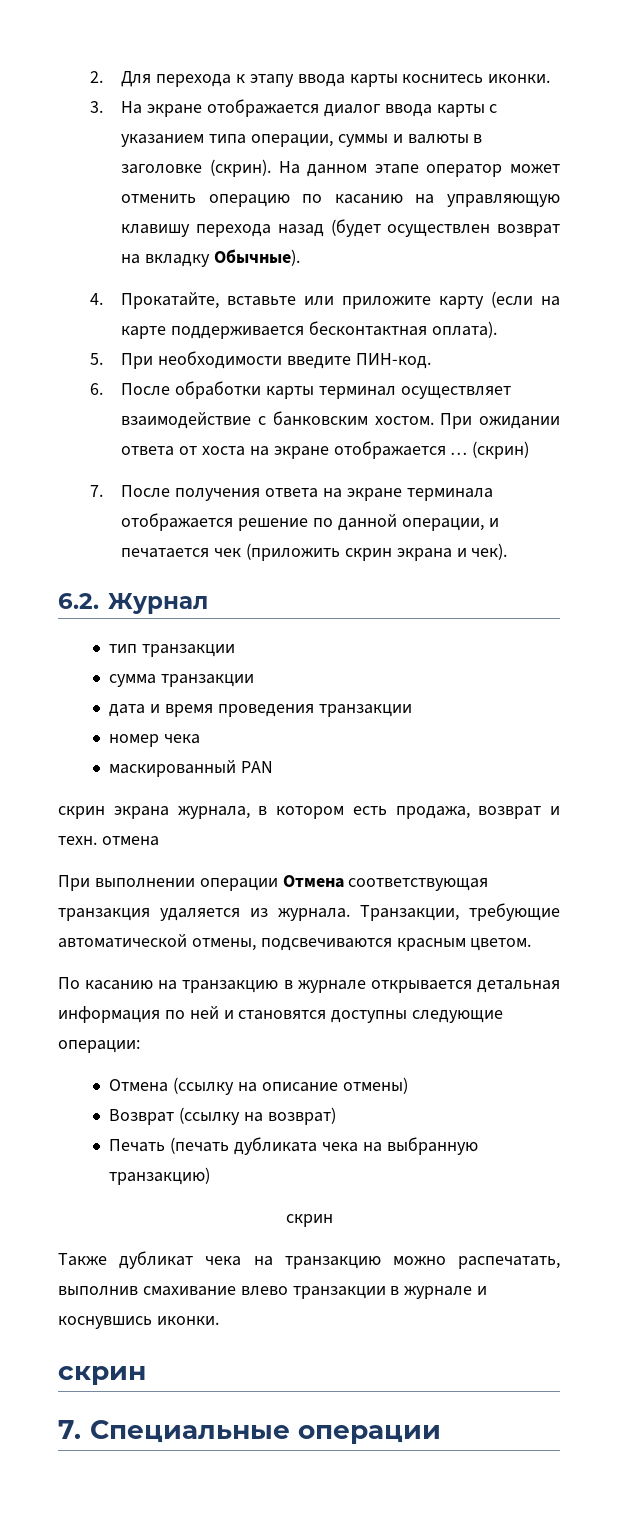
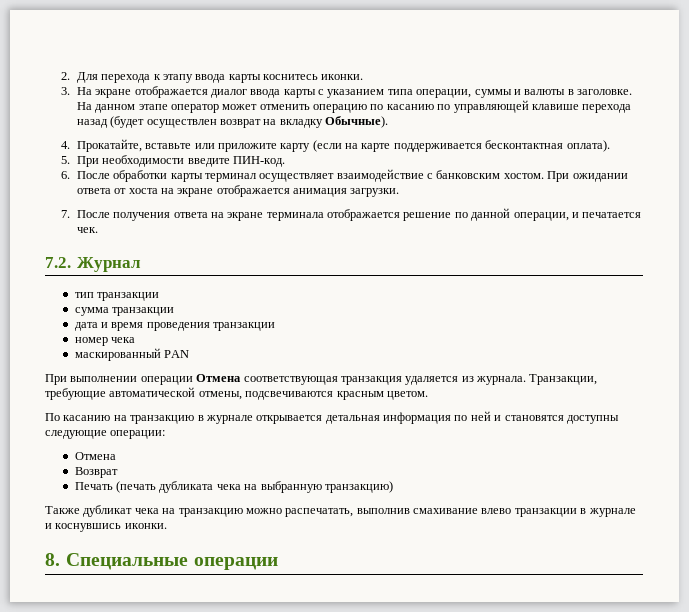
[121,159,271,177] заголовке (скрин). -> [577,89,633,95] заголовке.
[415,194,560,207] [121,224,191,237] на управляющую клавишу -> [437,100,579,113] по управляющей клавише
[450,441,530,459] … (скрин) -> [293,188,400,197] анимация загрузки.
[214,543,508,561] [58,593,99,609] чек (приложить скрин экрана и чек). // 6.2. -> [76,227,98,233] [45,257,71,268] чек. // 7.2.
[58,806,560,819] [58,836,159,846] // скрин экрана журнала, в котором есть продажа, возврат и техн. отмена -> (190, 354) none
[173,1077,408,1095] [109,1107,337,1125] (ссылку на описание отмены) // Возврат (ссылку на возврат) -> [74,467,118,478] // Возврат
[285,1214,333,1227] // скрин -> (393, 487) none
[58,1366,146,1385] [58,1420,81,1439] скрин // 7. -> [45,553,60,566] 8.

